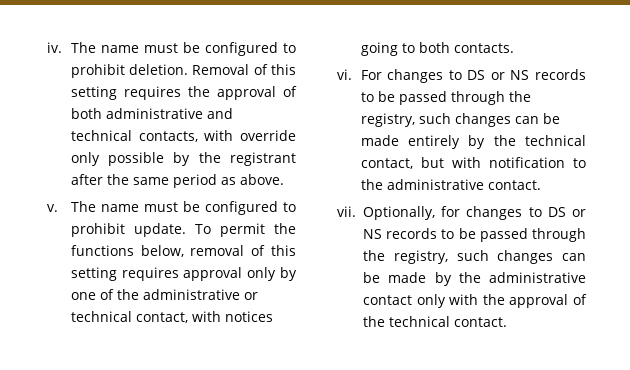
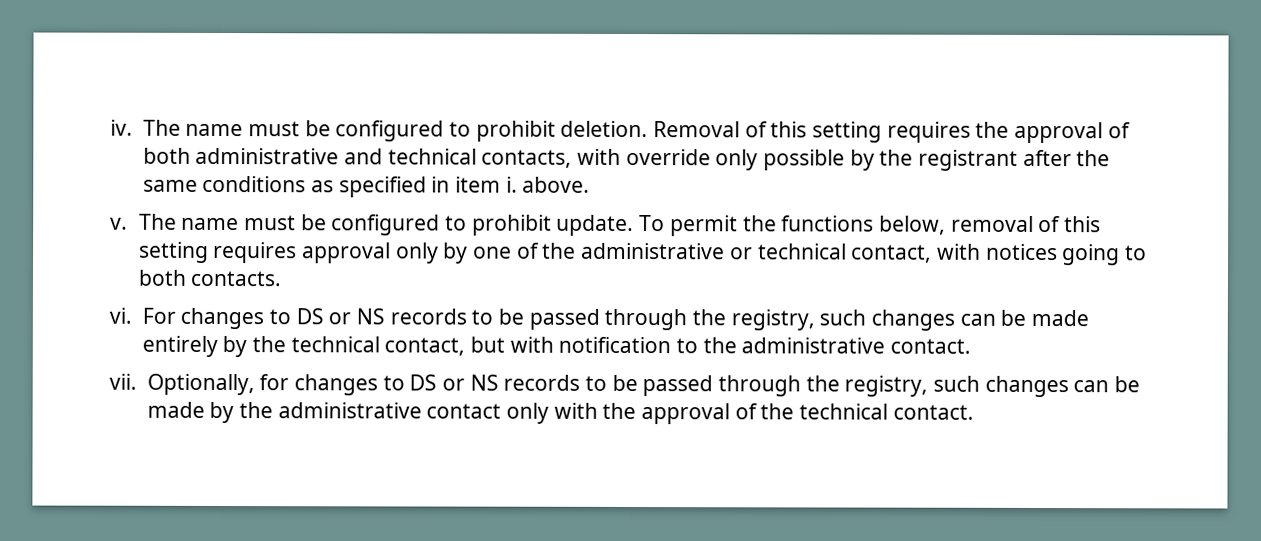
[172,174,236,188] period as -> [202,175,518,198] conditions as specified in item i.

